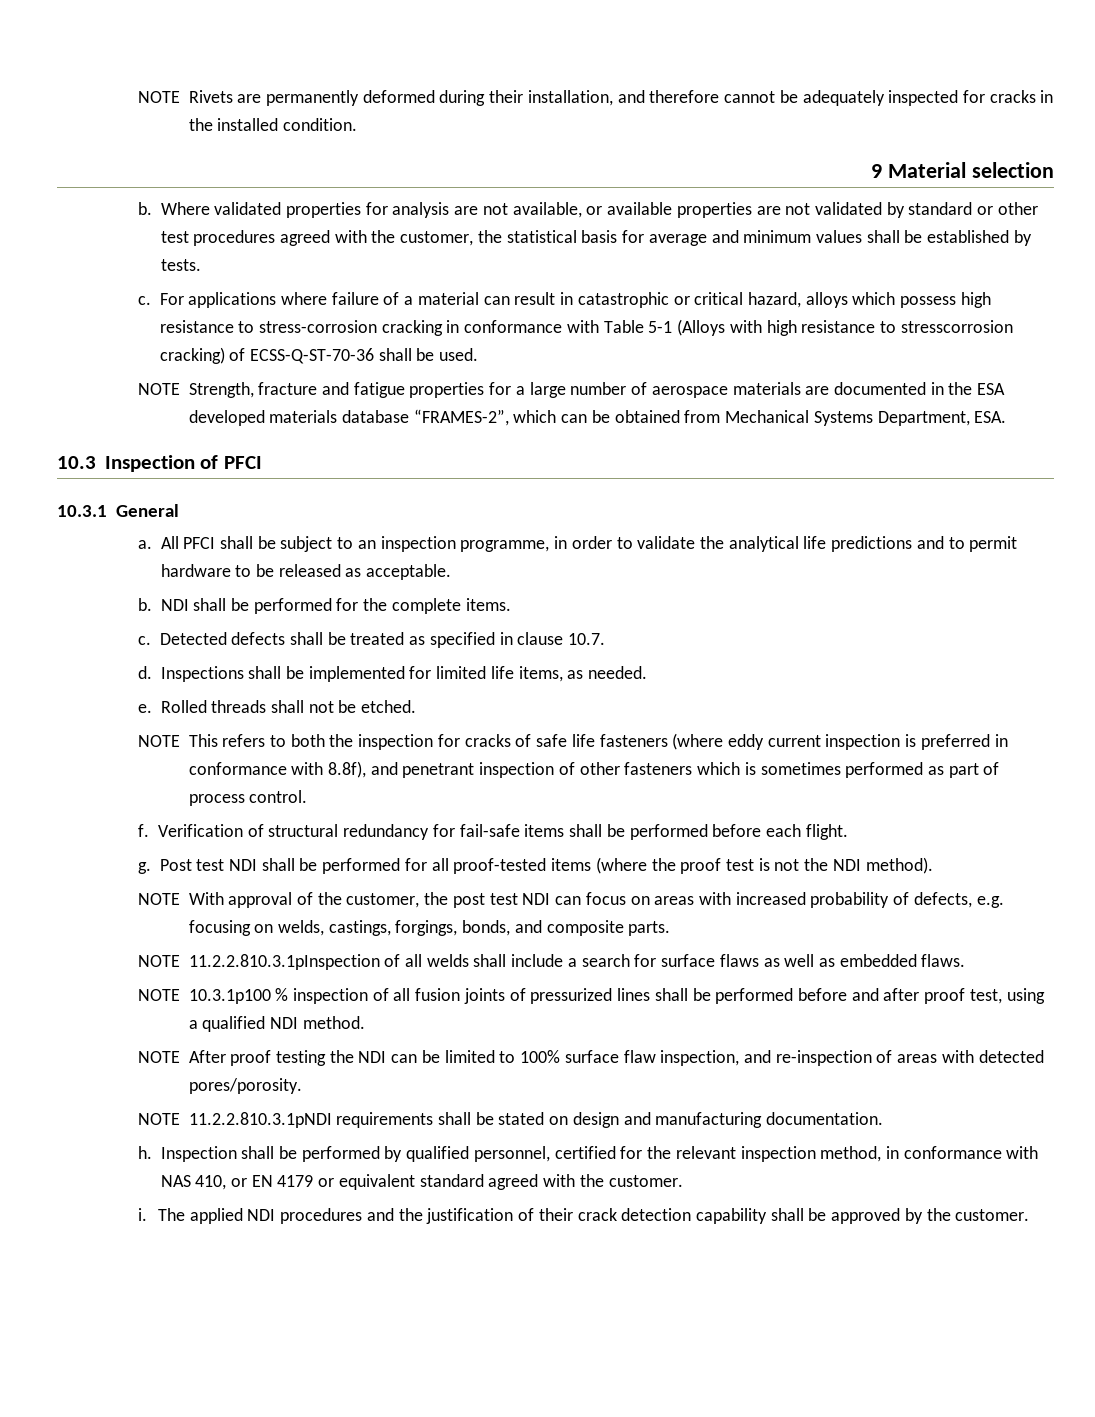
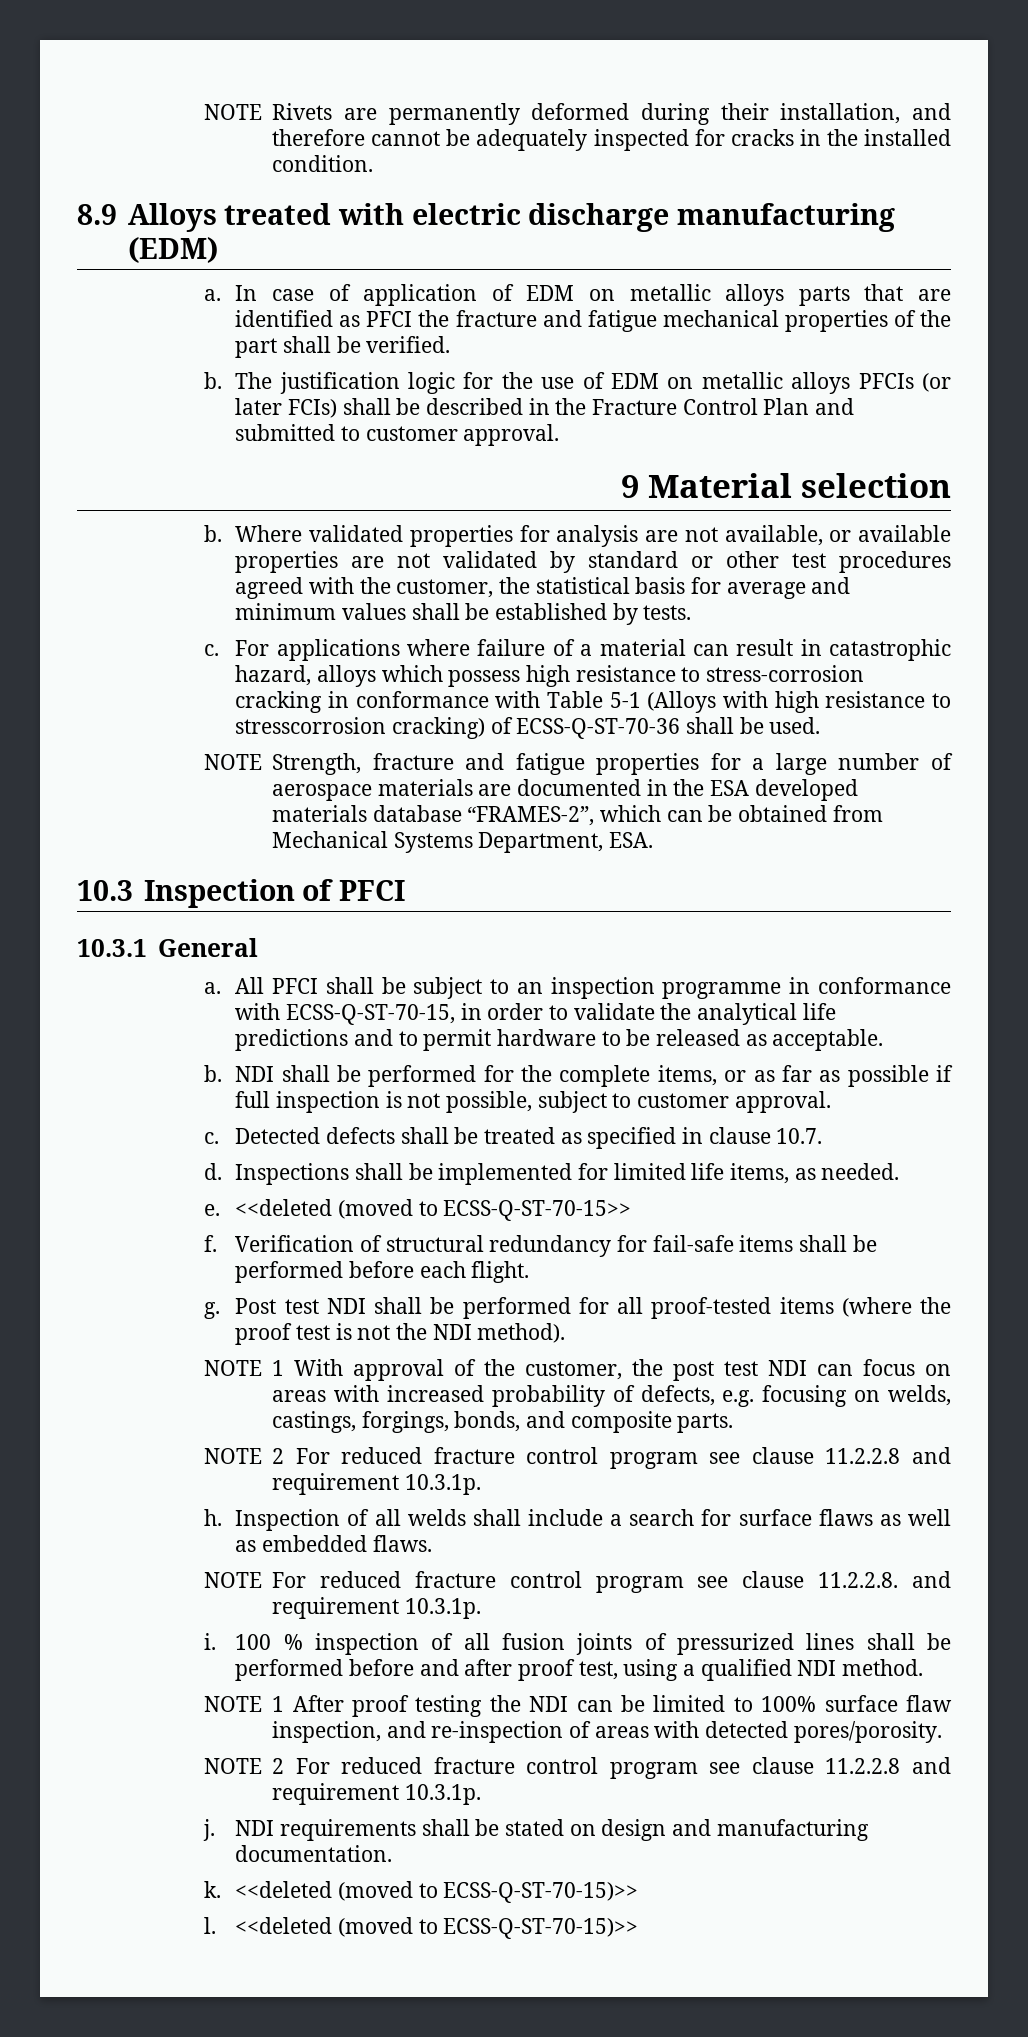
(357, 124) none -> [77,203,895,232] [127,237,218,263] [203,284,951,306] [235,310,952,332] [235,336,451,358] [203,372,951,394] [235,398,854,418] [235,424,560,446] // 8.9 Alloys treated with electric discharge manufacturing (EDM) // a. In case of application of EDM on metallic alloys parts that are identified as PFCI the fracture and fatigue mechanical properties of the part shall be verified. // b. The justification logic for the use of EDM on metallic alloys PFCIs (or later FCIs) shall be described in the Fracture Control Plan and submitted to customer approval.
[673,292,744,305] or critical -> (951, 650) none
[460,540,550,552] programme, -> [662,977,951,999] [235,1003,455,1025] programme in conformance with ECSS-Q-ST-70-15,
[465,598,511,611] items. -> [657,1065,953,1087] [235,1091,831,1113] items, or as far as possible if full inspection is not possible, subject to customer approval.
[160,700,417,713] [137,733,1008,750] [188,761,1000,778] [188,790,308,806] Rolled threads shall not be etched. // NOTE This refers to both the inspection for cracks of safe life fasteners (where eddy current inspection is preferred in conformance with 8.8f), and penetrant inspection of other fasteners which is sometimes performed as part of process control. -> [235,1199,632,1221] <<deleted (moved to ECSS-Q-ST-70-15>>
(180, 899) none -> [272,1360,285,1376] 1
[188,954,380,970] 11.2.2.810.3.1pInspection -> [272,1447,952,1469] [272,1473,481,1495] [203,1509,341,1531] 2 For reduced fracture control program see clause 11.2.2.8 and requirement 10.3.1p. // h. Inspection
[188,989,271,1004] 10.3.1p100 -> [272,1571,952,1593] [272,1597,481,1619] [203,1633,272,1650] For reduced fracture control program see clause 11.2.2.8. and requirement 10.3.1p. // i. 100
(180, 1057) none -> [272,1696,285,1712] 1
[188,1112,332,1128] 11.2.2.810.3.1pNDI -> [272,1757,952,1779] [272,1783,481,1805] [202,1819,275,1841] 2 For reduced fracture control program see clause 11.2.2.8 and requirement 10.3.1p. // j. NDI
[137,1146,1039,1162] [160,1174,683,1190] [137,1208,1030,1224] h. Inspection shall be performed by qualified personnel, certified for the relevant inspection method, in conformance with NAS 410, or EN 4179 or equivalent standard agreed with the customer. // i. The applied NDI procedures and the justification of their crack detection capability shall be approved by the customer. -> [203,1881,639,1903] [203,1917,639,1939] k. <<deleted (moved to ECSS-Q-ST-70-15)>> // l. <<deleted (moved to ECSS-Q-ST-70-15)>>

